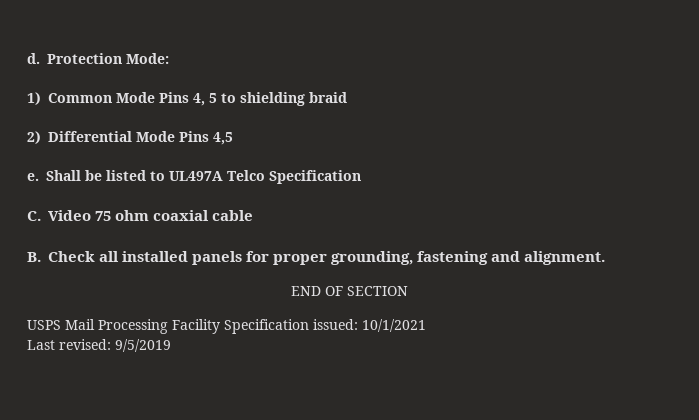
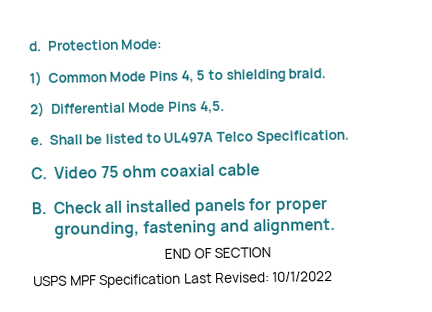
[309,92,347,103] braid -> [288,68,327,79] braid.
[213,132,233,145] 4,5 -> [199,100,225,114] 4,5.
[269,170,361,184] Specification -> [255,129,349,145] Specification.
[65,319,426,334] [27,339,171,352] Mail Processing Facility Specification issued: 10/1/2021 // Last revised: 9/5/2019 -> [69,270,334,289] MPF Specification Last Revised: 10/1/2022

